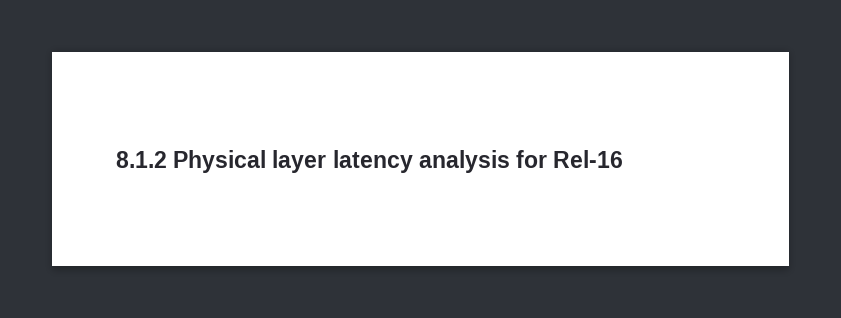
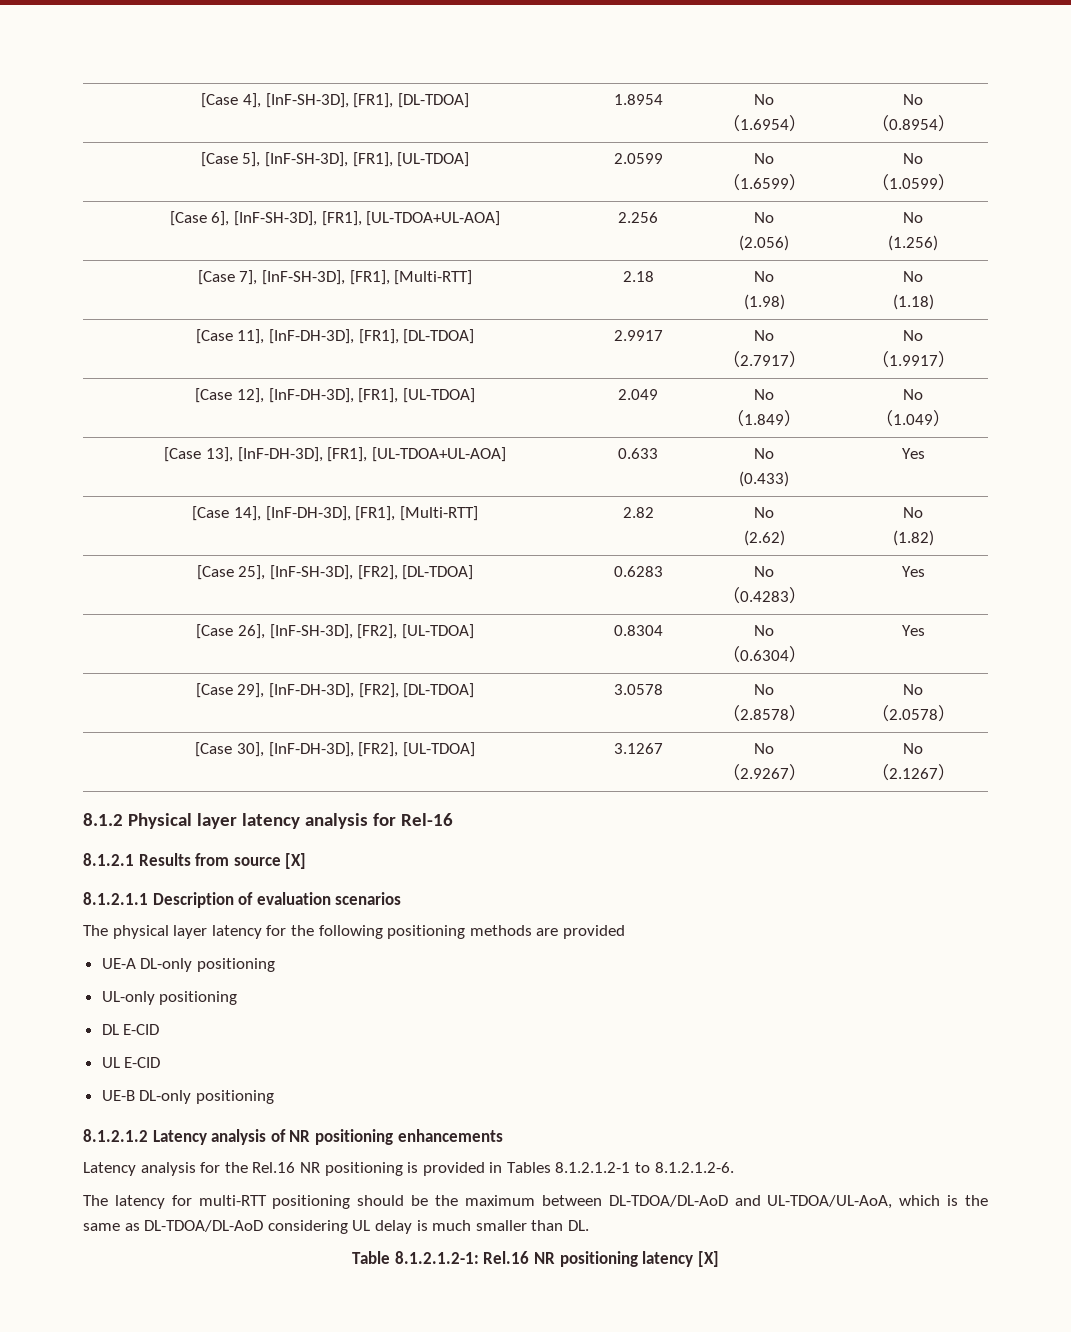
(116, 159) none -> [201,93,469,108] [613,94,663,105] [754,94,774,105] [722,115,806,132] [903,94,923,105] [871,115,955,132] [200,152,470,167] [613,153,663,164] [754,153,774,164] [722,174,806,191] [903,153,923,164] [871,174,955,191] [169,211,501,226] [618,212,658,223] [754,212,774,223] [739,235,789,251] [903,212,923,223] [888,235,938,251] [197,270,473,285] [622,271,654,282] [754,271,774,282] [743,294,785,310] [903,271,923,282] [892,294,934,310] [195,329,475,344] [613,330,663,341] [754,330,774,341] [722,351,806,368] [903,330,923,341] [871,351,955,368] [195,388,475,403] [618,389,658,400] [754,389,774,400] [727,410,801,427] [903,389,923,400] [876,410,950,427] [164,447,506,462] [618,448,658,459] [754,448,774,459] [739,471,789,487] [901,448,925,459] [192,506,478,521] [622,507,654,518] [754,507,774,518] [743,530,785,546] [903,507,923,518] [892,530,934,546] [196,565,474,580] [613,566,663,577] [754,566,774,577] [722,587,806,604] [901,566,925,577] [196,624,474,639] [613,625,663,636] [754,625,774,636] [722,646,806,663] [901,625,925,636] [195,683,475,698] [613,684,663,695] [754,684,774,695] [722,705,806,722] [903,684,923,695] [871,705,955,722] [195,742,475,757] [613,743,663,754] [754,743,774,754] [722,764,806,781] [903,743,923,754] [871,764,955,781] [Case 4], [InF-SH-3D], [FR1], [DL-TDOA] | 1.8954 | No // （1.6954） | No // （0.8954） // [Case 5], [InF-SH-3D], [FR1], [UL-TDOA] | 2.0599 | No // （1.6599） | No // （1.0599） // [Case 6], [InF-SH-3D], [FR1], [UL-TDOA+UL-AOA] | 2.256 | No // (2.056) | No // (1.256) // [Case 7], [InF-SH-3D], [FR1], [Multi-RTT] | 2.18 | No // (1.98) | No // (1.18) // [Case 11], [InF-DH-3D], [FR1], [DL-TDOA] | 2.9917 | No // （2.7917） | No // （1.9917） // [Case 12], [InF-DH-3D], [FR1], [UL-TDOA] | 2.049 | No // （1.849） | No // （1.049） // [Case 13], [InF-DH-3D], [FR1], [UL-TDOA+UL-AOA] | 0.633 | No // (0.433) | Yes // [Case 14], [InF-DH-3D], [FR1], [Multi-RTT] | 2.82 | No // (2.62) | No // (1.82) // [Case 25], [InF-SH-3D], [FR2], [DL-TDOA] | 0.6283 | No // （0.4283） | Yes // [Case 26], [InF-SH-3D], [FR2], [UL-TDOA] | 0.8304 | No // （0.6304） | Yes // [Case 29], [InF-DH-3D], [FR2], [DL-TDOA] | 3.0578 | No // （2.8578） | No // （2.0578） // [Case 30], [InF-DH-3D], [FR2], [UL-TDOA] | 3.1267 | No // （2.9267） | No // （2.1267） //
(624, 159) none -> [83,853,307,869] [83,892,402,908] [83,925,625,939] [101,958,275,972] [101,991,238,1005] [101,1024,160,1035] [101,1057,161,1068] [101,1090,274,1104] [83,1129,503,1145] [83,1162,734,1176] [83,1195,989,1209] [83,1220,589,1234] [352,1251,719,1267] // 8.1.2.1 Results from source [X] // 8.1.2.1.1 Description of evaluation scenarios // The physical layer latency for the following positioning methods are provided // UE-A DL-only positioning // UL-only positioning // DL E-CID // UL E-CID // UE-B DL-only positioning // 8.1.2.1.2 Latency analysis of NR positioning enhancements // Latency analysis for the Rel.16 NR positioning is provided in Tables 8.1.2.1.2-1 to 8.1.2.1.2-6. // The latency for multi-RTT positioning should be the maximum between DL-TDOA/DL-AoD and UL-TDOA/UL-AoA, which is the same as DL-TDOA/DL-AoD considering UL delay is much smaller than DL. // Table 8.1.2.1.2-1: Rel.16 NR positioning latency [X]

